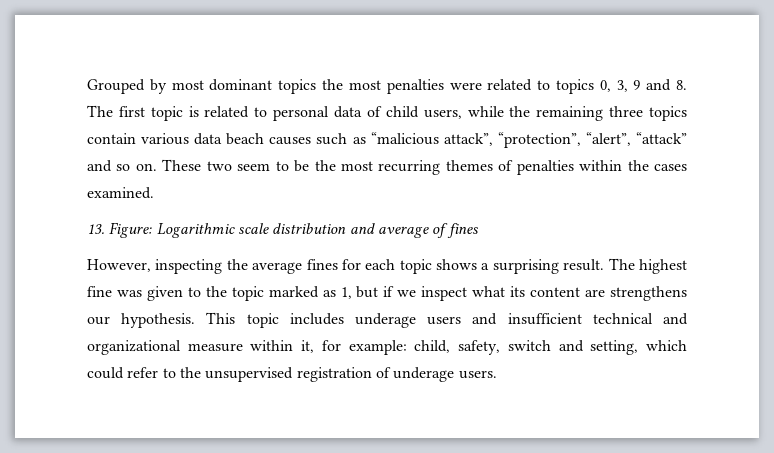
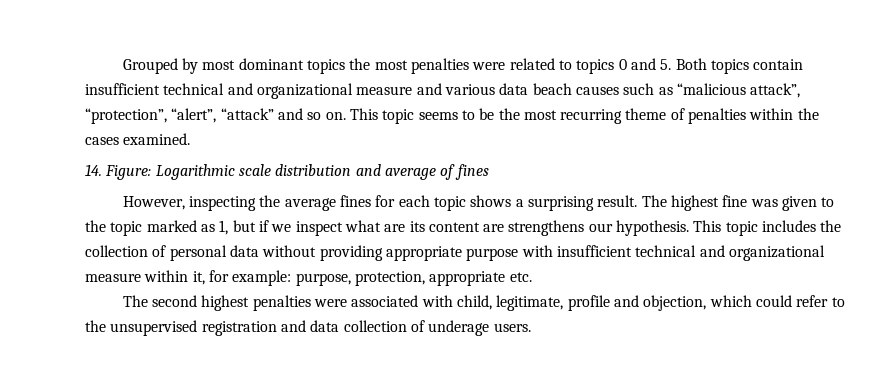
[599,79,687,92] [87,105,688,121] [87,133,136,144] 0, 3, 9 and 8. The first topic is related to personal data of child users, while the remaining three topics contain -> [618,58,804,74] [85,83,442,99] 0 and 5. Both topics contain insufficient technical and organizational measure and
[162,159,271,171] These two seem -> [349,108,458,124] This topic seems
[445,160,493,171] themes -> [625,108,667,120] theme
[87,224,105,234] 13. -> [85,164,102,176] 14.
(506, 291) none -> [384,224,406,232] are
[355,313,498,328] underage users and -> [820,220,842,232] [85,245,553,261] the collection of personal data without providing appropriate purpose with
[414,340,639,355] child, safety, switch and setting, -> [295,271,532,286] [122,295,707,311] purpose, protection, appropriate etc. // The second highest penalties were associated with child, legitimate, profile and objection,
(372, 374) none -> [280,320,407,332] and data collection

